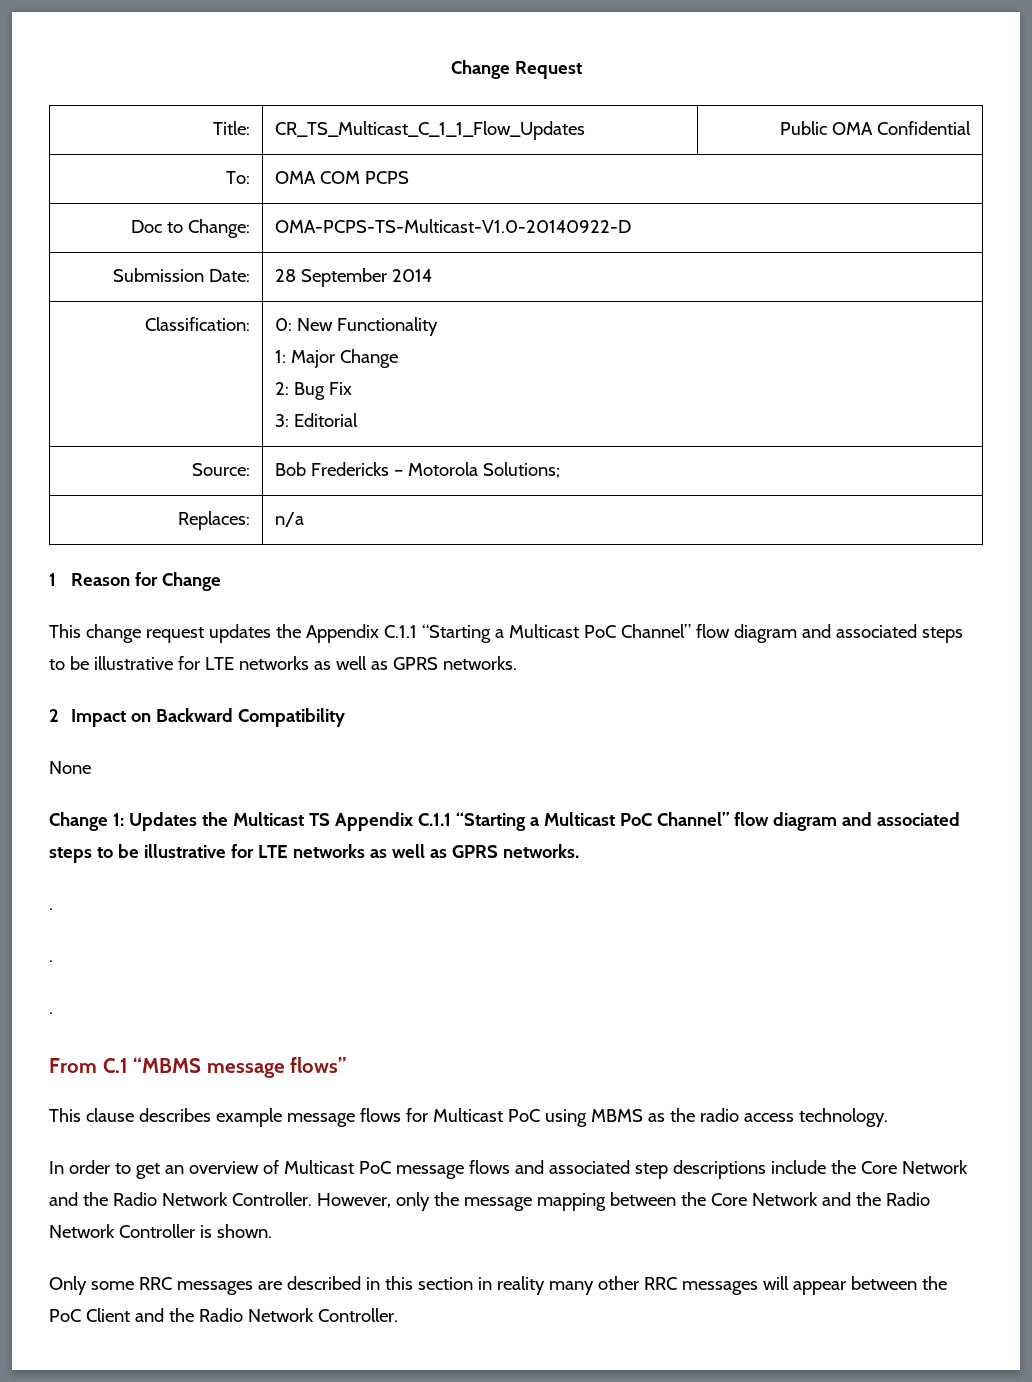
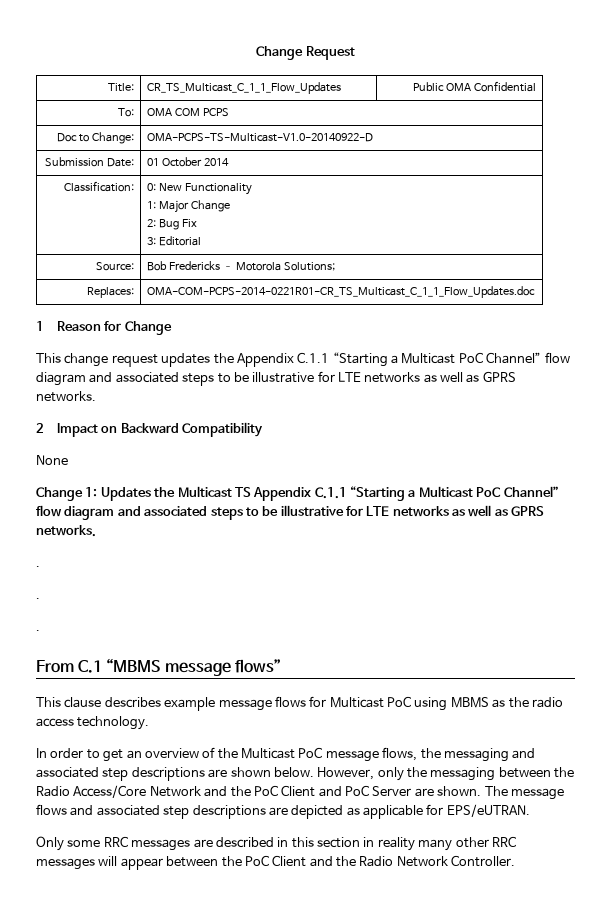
[274,268,387,287] 28 September -> [146,157,202,167] 01 October
[274,512,304,527] n/a -> [146,286,535,298] OMA-COM-PCPS-2014-0221R01-CR_TS_Multicast_C_1_1_Flow_Updates.doc
(279, 1167) none -> [217,748,238,759] the
(464, 1172) none -> [382,747,536,762] [36,767,575,781] [36,785,564,800] flows, the messaging and associated step descriptions are shown below. However, only the messaging between the Radio Access/Core Network and the PoC Client and PoC Server are shown. The message
[770,1160,968,1174] [49,1192,930,1211] [49,1224,272,1238] include the Core Network and the Radio Network Controller. However, only the message mapping between the Core Network and the Radio Network Controller is shown. -> [268,804,530,819] are depicted as applicable for EPS/eUTRAN.

